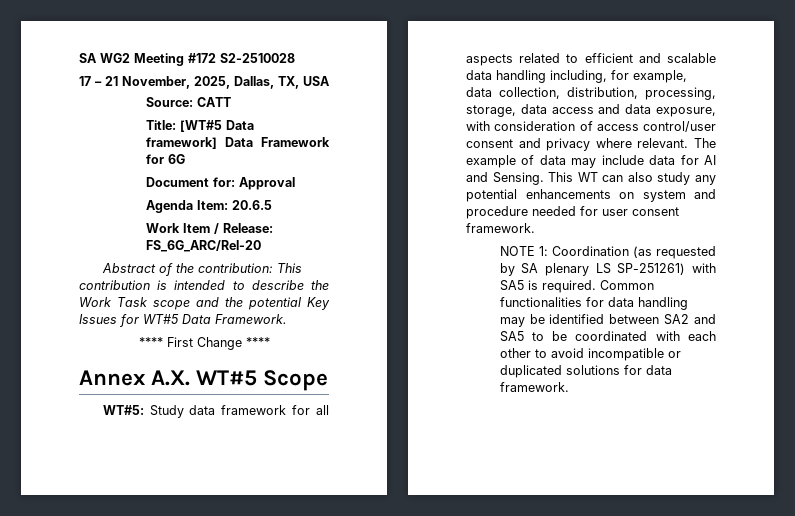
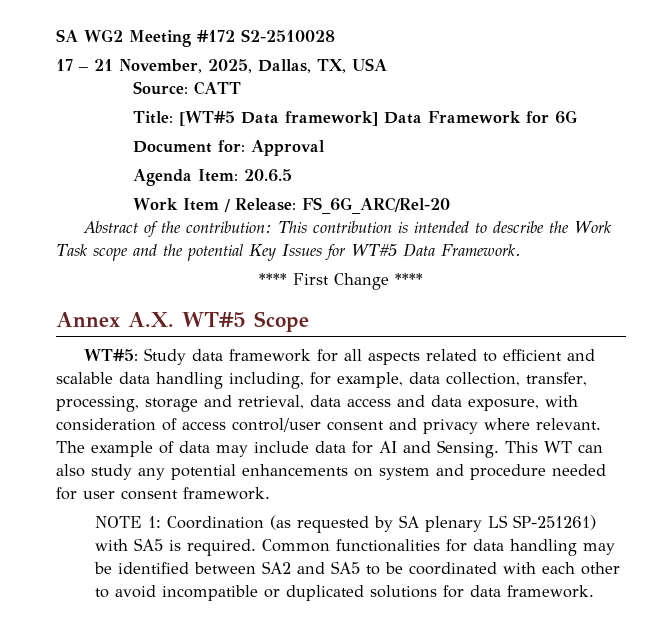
[567,87,716,100] [466,105,516,117] distribution, processing, storage, -> [526,372,587,386] [56,395,304,412] transfer, processing, storage and retrieval,

